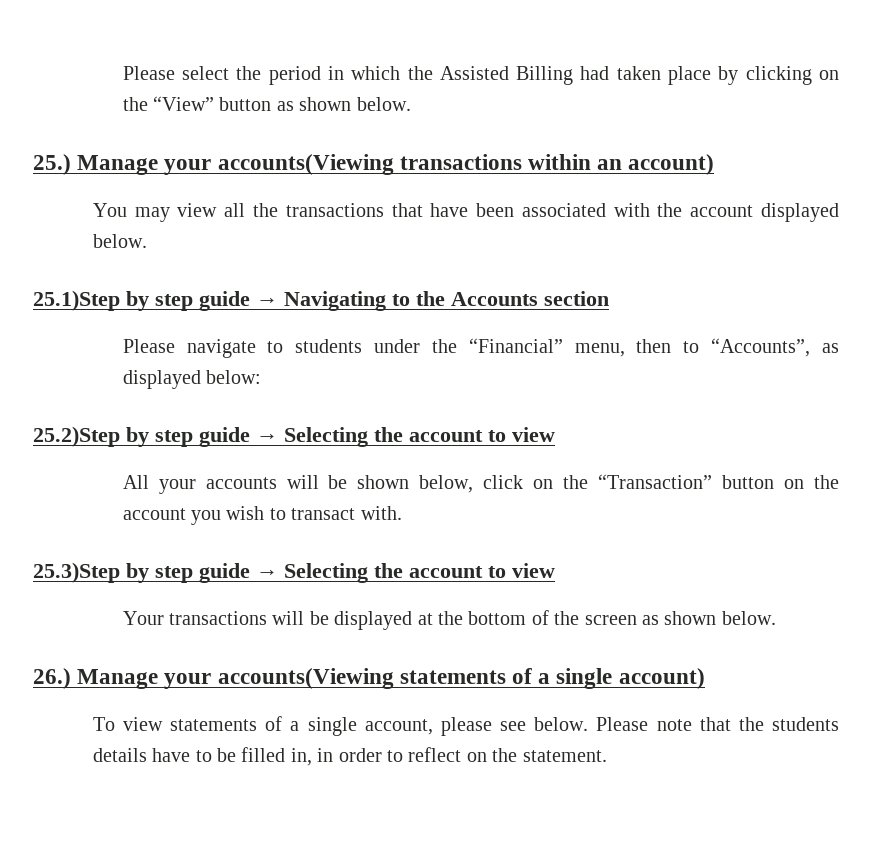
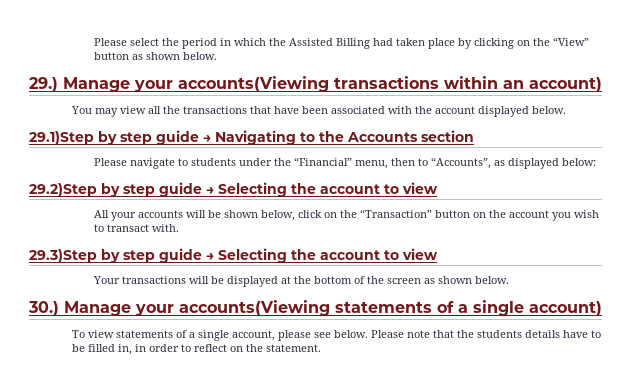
[33,154,71,175] 25.) -> [29,77,58,92] 29.)
[33,290,120,311] 25.1)Step -> [29,131,94,145] 29.1)Step
[33,426,120,447] 25.2)Step -> [29,183,97,197] 29.2)Step
[33,562,120,583] 25.3)Step -> [29,249,97,263] 29.3)Step
[33,668,71,689] 26.) -> [28,301,59,316] 30.)

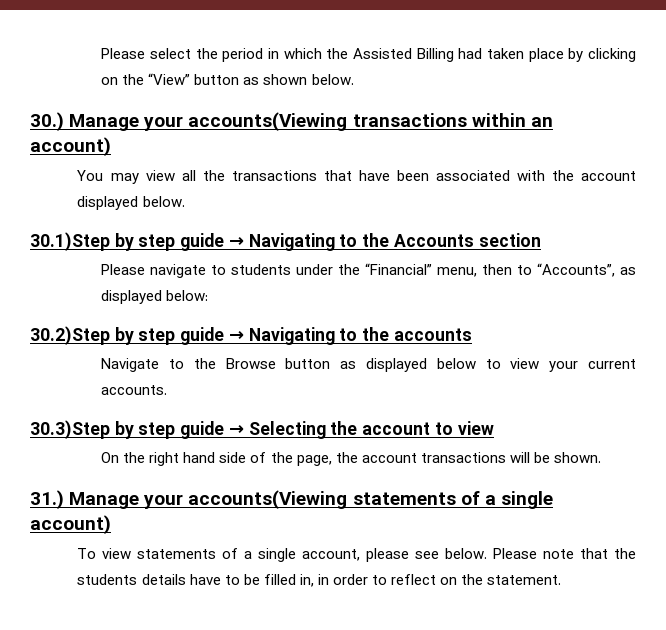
[29,77,58,92] 29.) -> [30,112,64,131] 30.)
[29,131,94,145] 29.1)Step -> [30,232,110,251] 30.1)Step
[29,182,438,197] [94,209,600,221] [94,224,180,232] [29,248,438,263] [93,276,510,287] [28,301,59,316] 29.2)Step by step guide → Selecting the account to view // All your accounts will be shown below, click on the “Transaction” button on the account you wish to transact with. // 29.3)Step by step guide → Selecting the account to view // Your transactions will be displayed at the bottom of the screen as shown below. // 30.) -> [30,326,472,345] [101,358,637,372] [101,385,168,395] [30,420,494,439] [101,452,601,466] [30,490,64,509] 30.2)Step by step guide → Navigating to the accounts // Navigate to the Browse button as displayed below to view your current accounts. // 30.3)Step by step guide → Selecting the account to view // On the right hand side of the page, the account transactions will be shown. // 31.)

